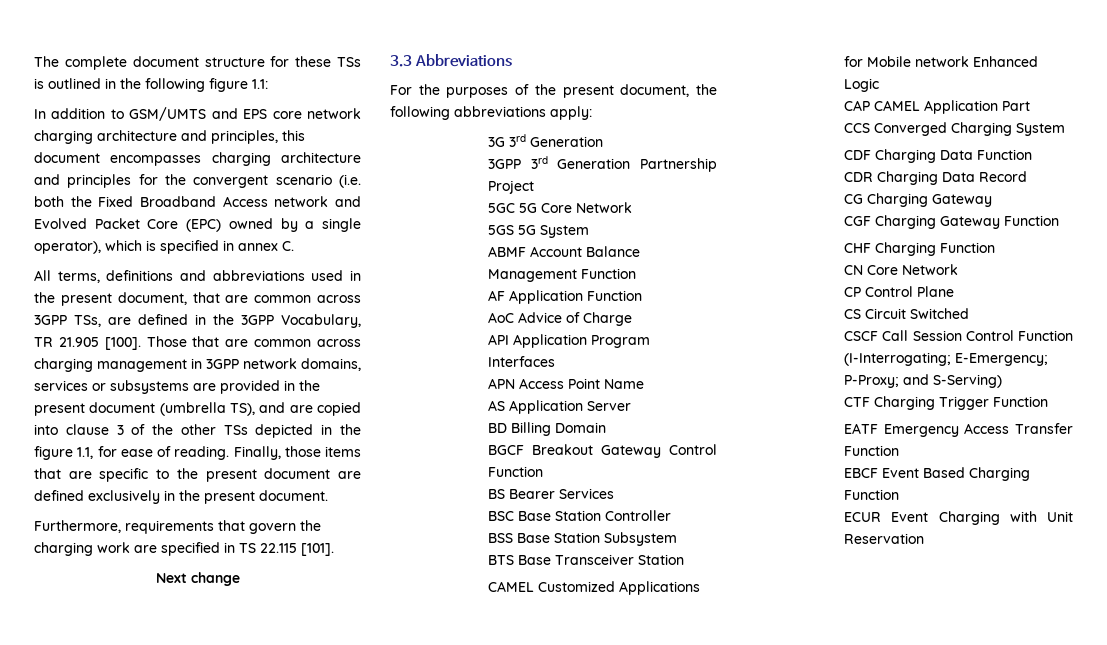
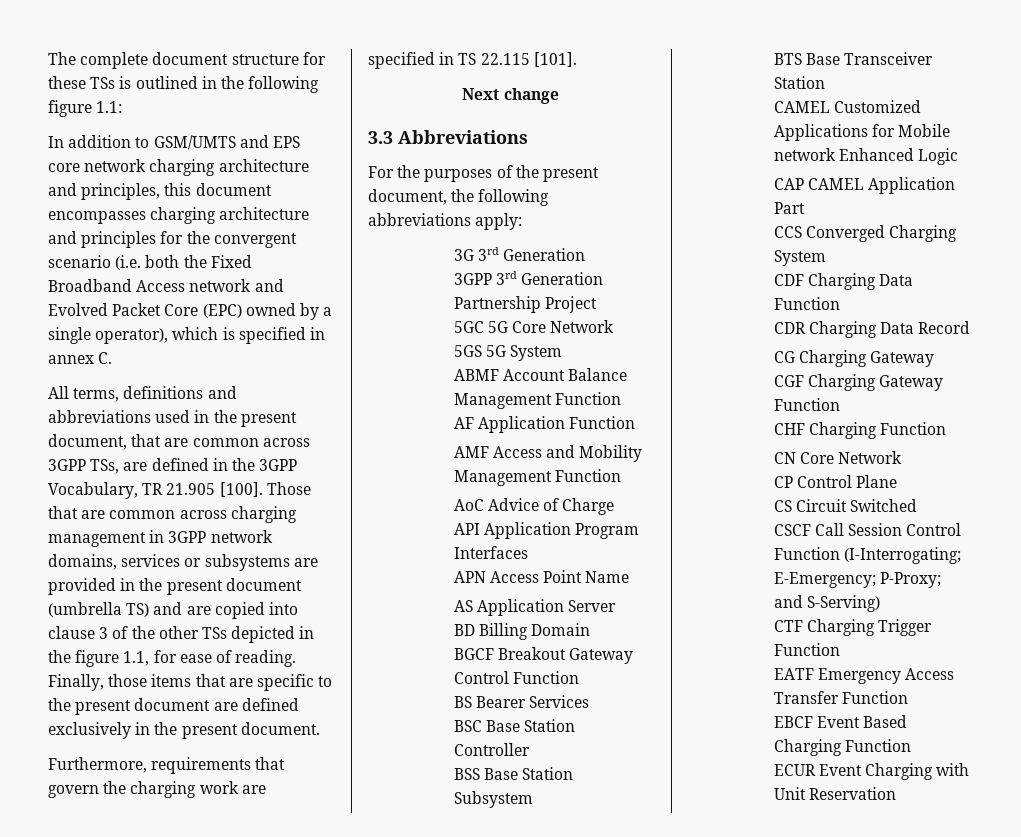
[230,403,256,416] TS), -> [126,603,150,617] TS)
(643, 295) none -> [453,445,643,462] [453,469,621,486] // AMF Access and Mobility Management Function

